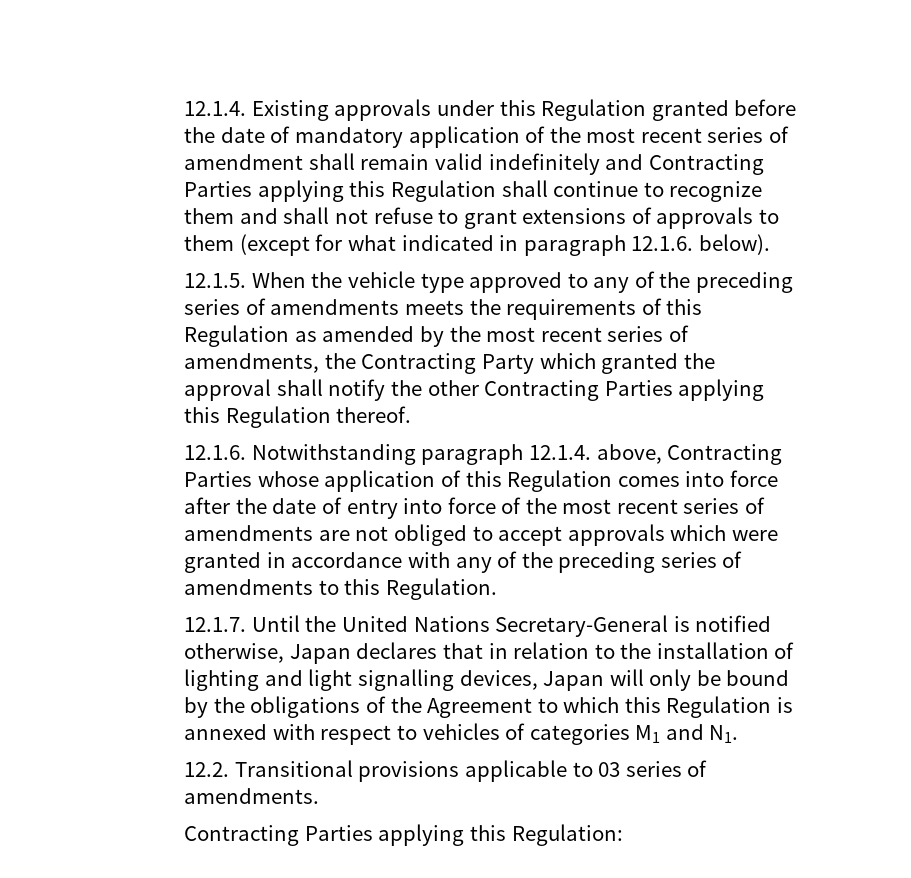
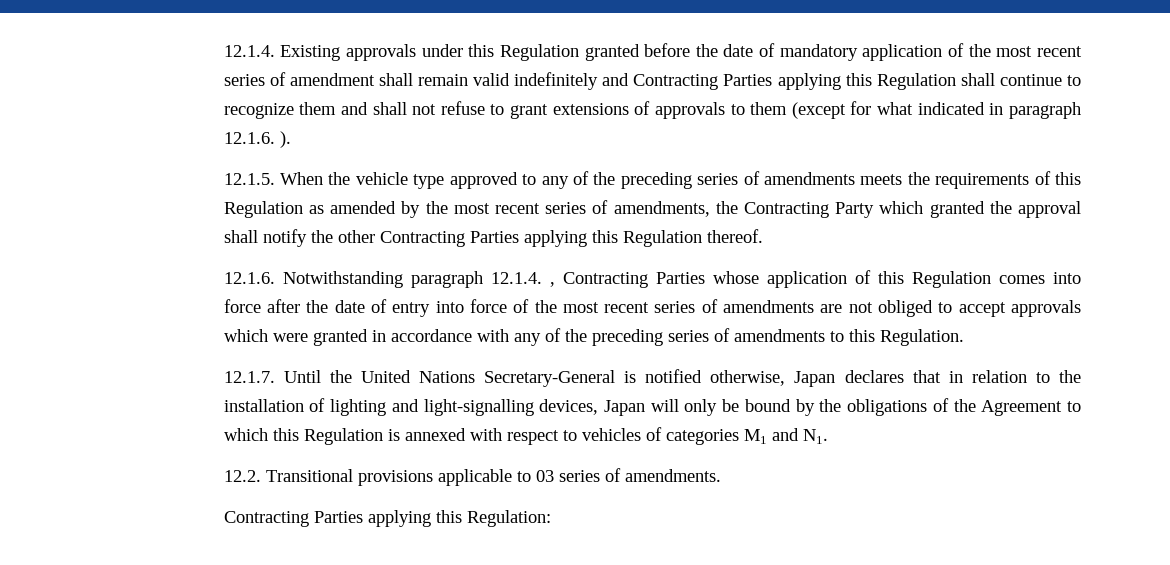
[698,234,770,255] below). -> [279,131,291,148] ).
[596,444,662,464] above, -> [549,282,555,287] ,
[308,669,454,691] light signalling -> [423,399,534,416] light-signalling

